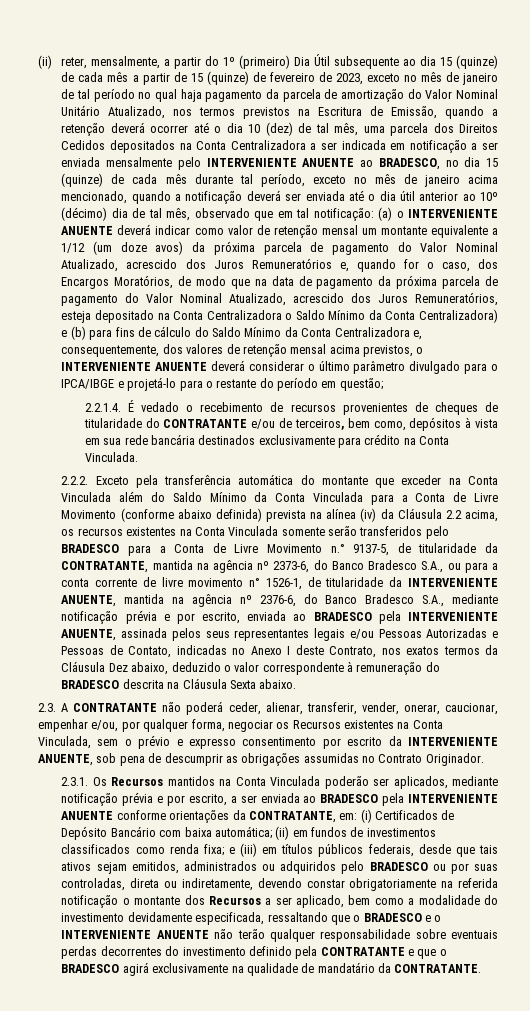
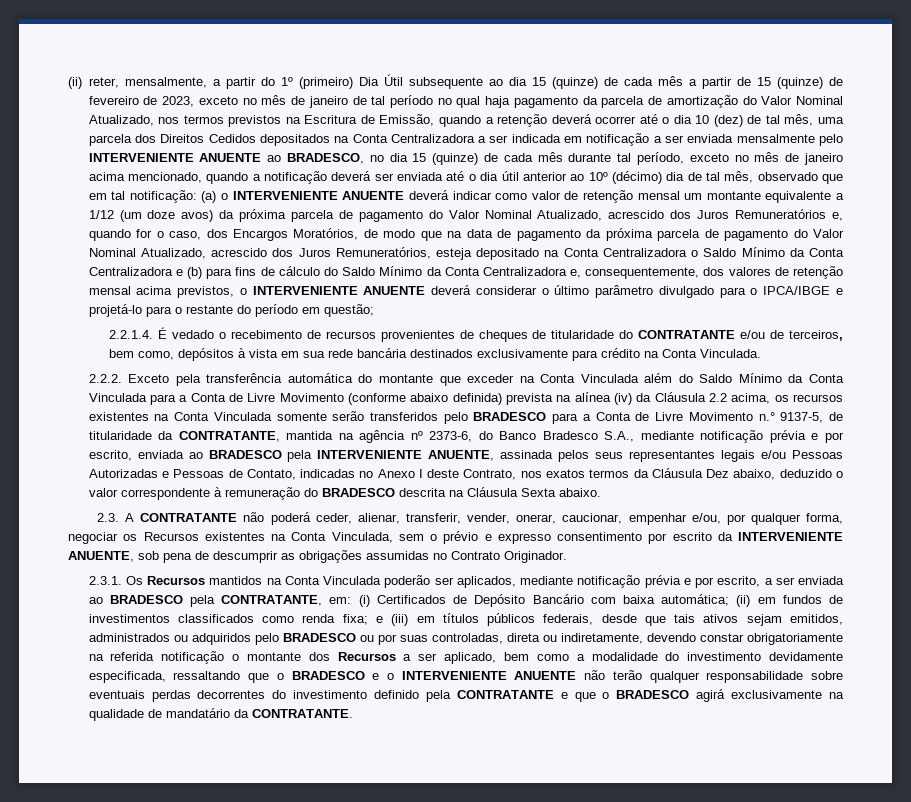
[61,105,101,116] Unitário -> (844, 100) none
[418,309,498,323] Centralizadora) -> [88,267,173,276] Centralizadora
[447,562,499,573] [61,577,499,590] [61,594,445,607] ou para a conta corrente de livre movimento n° 1526-1, de titularidade da INTERVENIENTE ANUENTE, mantida na agência nº 2376-6, do Banco Bradesco S.A., -> (635, 436) none
[408,794,498,803] [61,810,246,823] INTERVENIENTE ANUENTE conforme orientações da -> (216, 601) none

